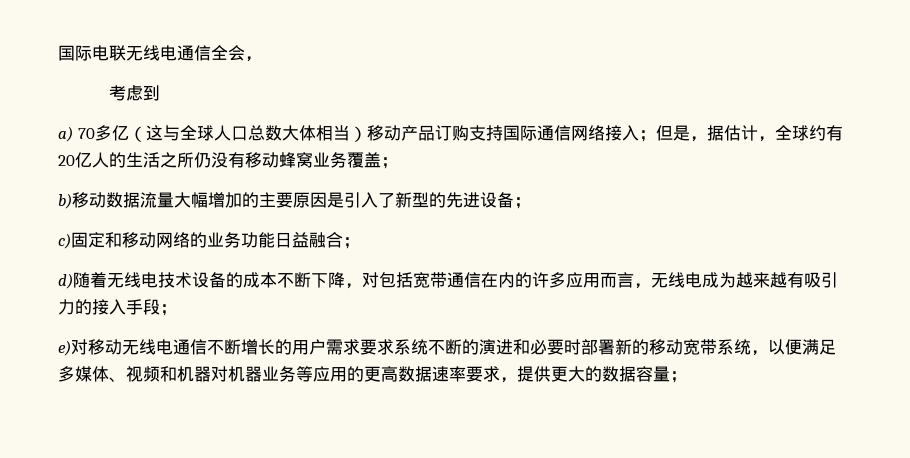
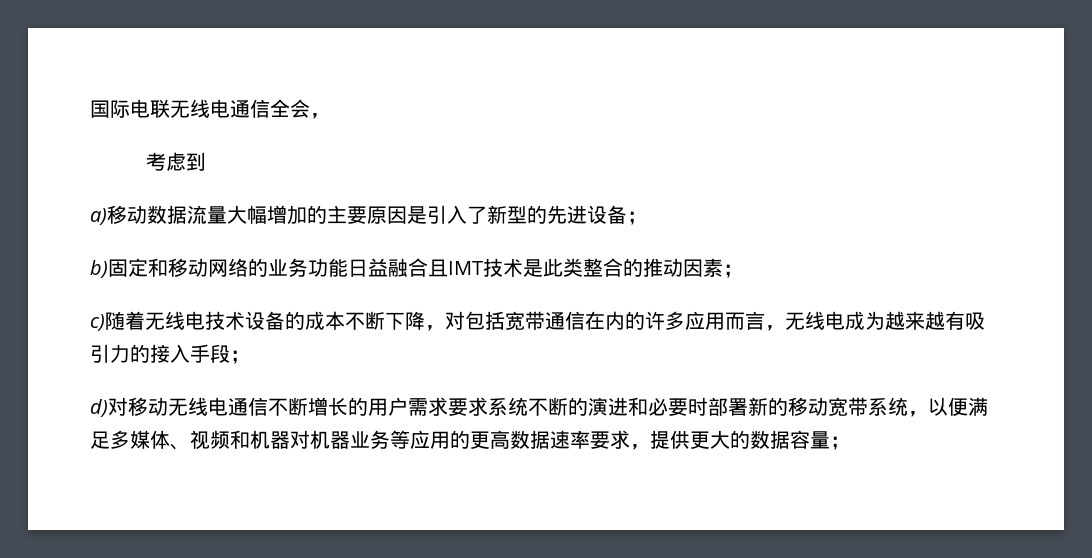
[77,125,843,142] [58,152,398,169] [58,193,72,209] 70多亿（这与全球人口总数大体相当）移动产品订购支持国际通信网络接入；但是，据估计，全球约有20亿人的生活之所仍没有移动蜂窝业务覆盖； // b) -> (107, 216) none
[58,233,71,249] c) -> [90,260,108,278] b)
[343,237,360,249] [58,273,73,289] ； // d) -> [428,258,743,278] [90,314,105,331] 且IMT技术是此类整合的推动因素； // c)
[58,340,71,356] e) -> [90,399,108,417] d)

